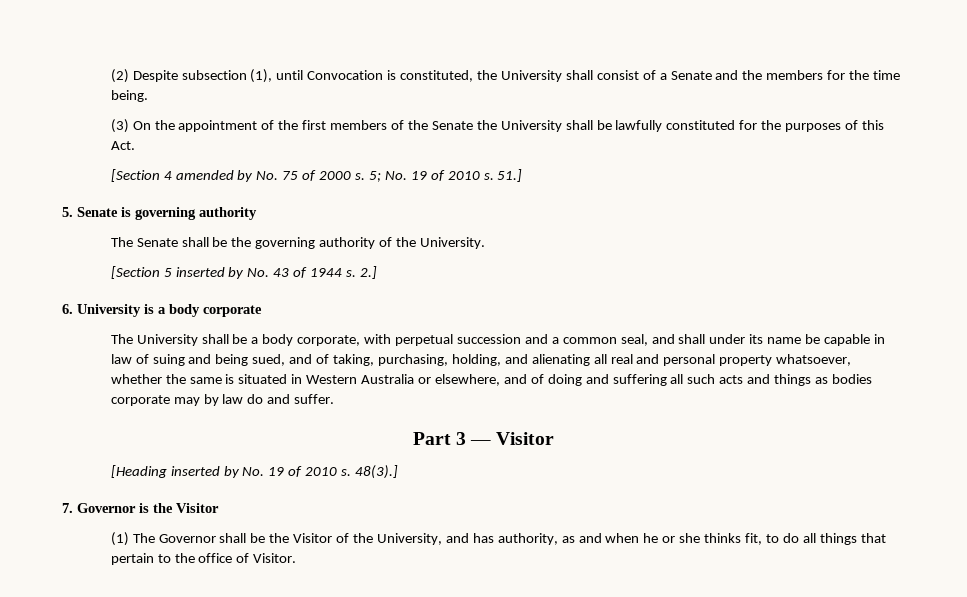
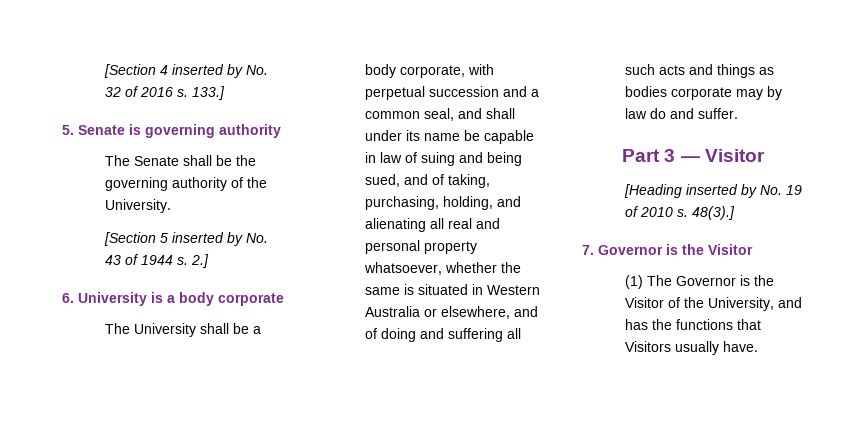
[110,69,900,83] [110,90,148,102] [110,119,884,133] [110,141,135,150] (2) Despite subsection (1), until Convocation is constituted, the University shall consist of a Senate and the members for the time being. // (3) On the appointment of the first members of the Senate the University shall be lawfully constituted for the purposes of this Act. // -> (103, 71) none
[175,169,523,182] amended by No. 75 of 2000 s. 5; No. 19 of 2010 s. 51.] -> [171,64,268,78] [104,86,225,100] inserted by No. 32 of 2016 s. 133.]
[219,533,266,543] shall be -> [739,275,750,286] is
[497,533,886,545] [110,553,297,565] authority, as and when he or she thinks fit, to do all things that pertain to the office of Visitor. -> [651,319,761,330] [624,341,758,355] the functions that Visitors usually have.

